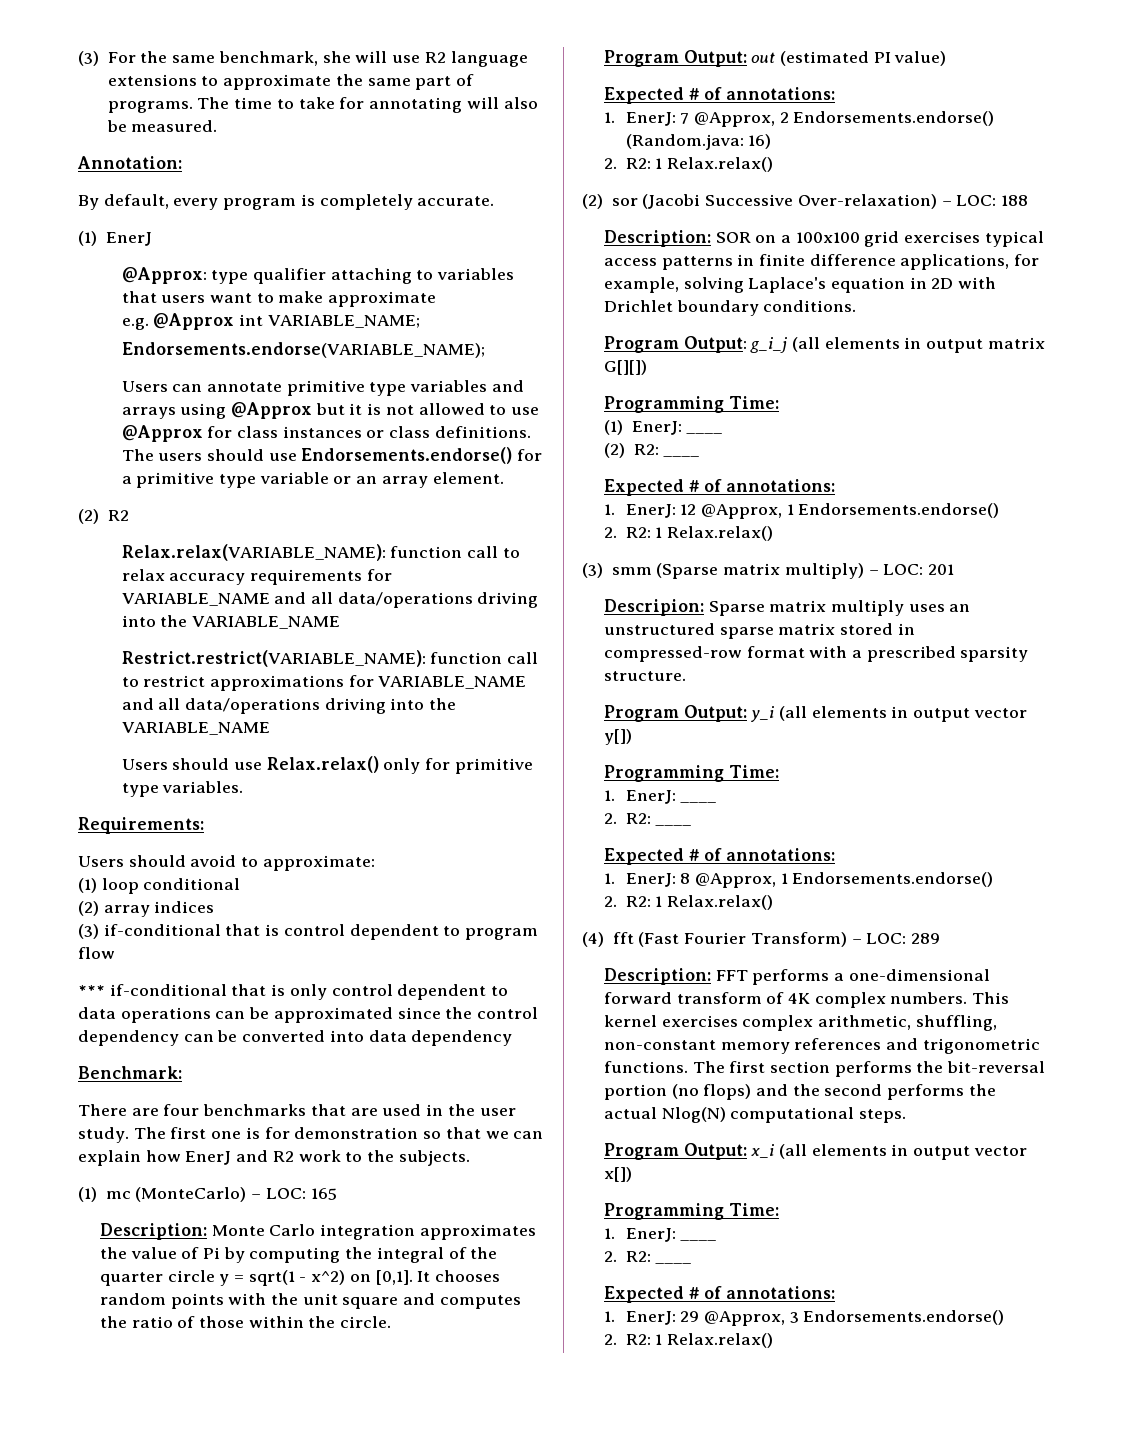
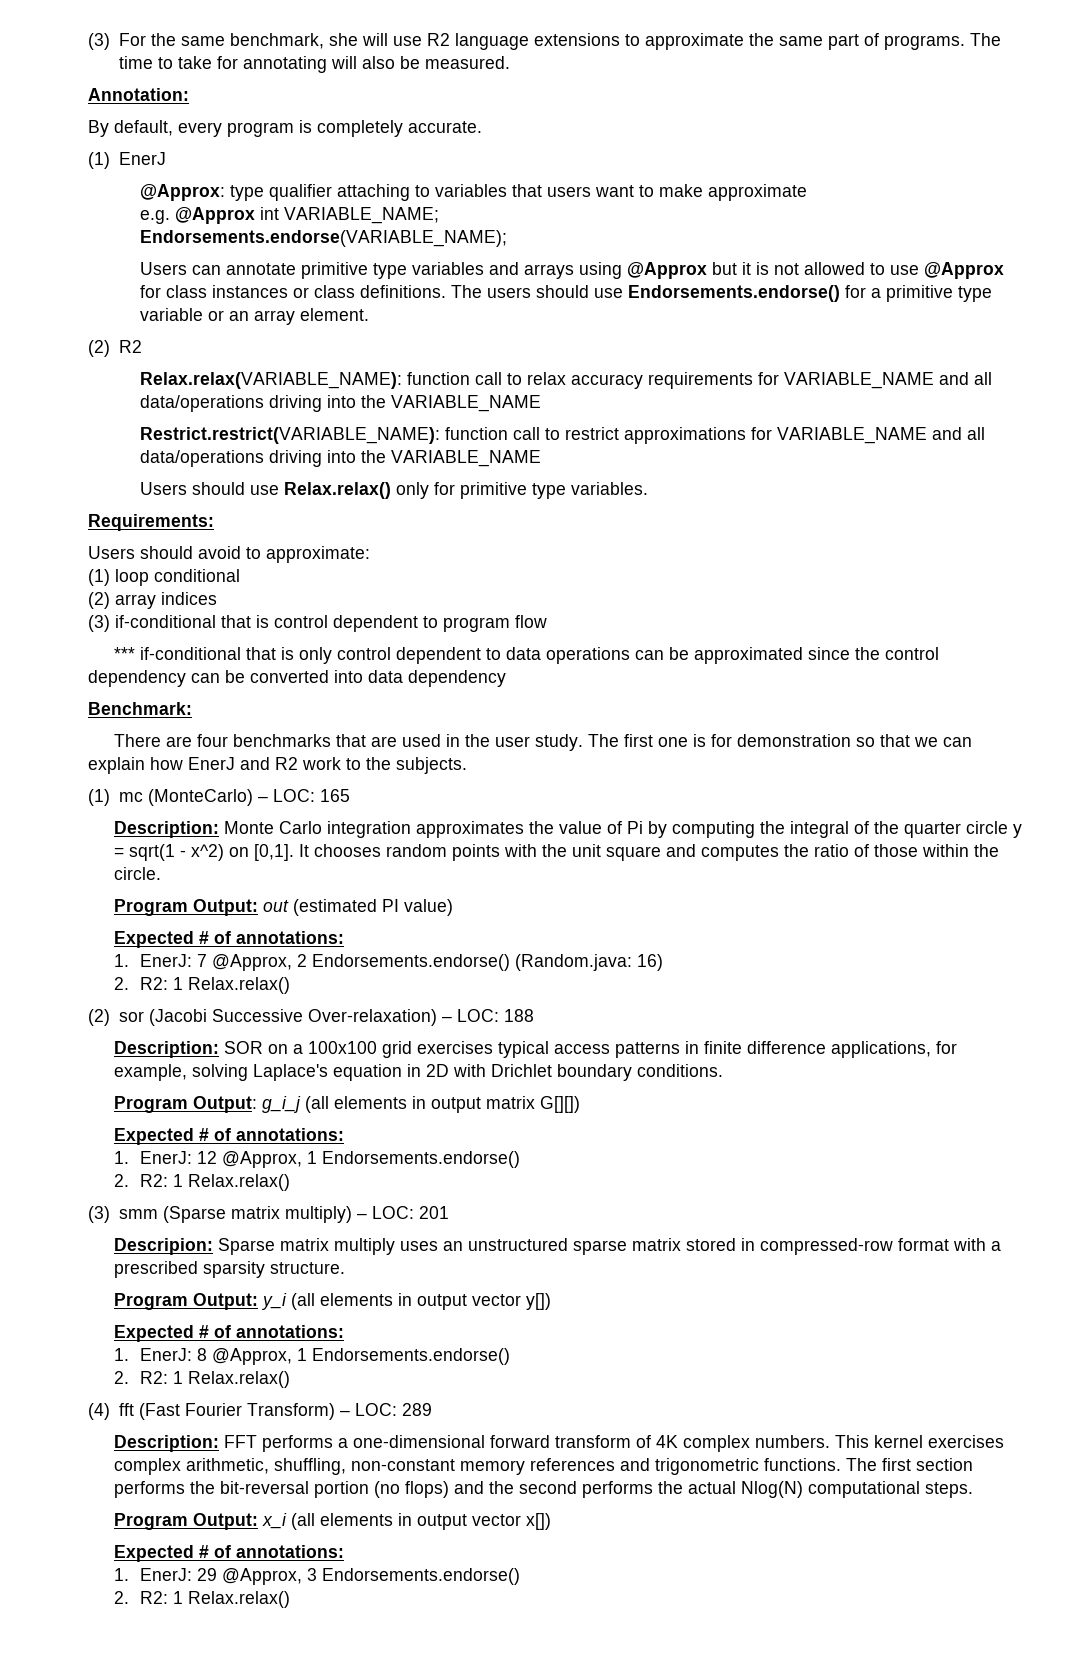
[603,396,779,413] [603,420,723,435] [603,443,659,458] [663,455,700,457] // Programming Time: // (1) EnerJ: ____ // (2) R2: ____ -> (581, 1104) none
[603,765,779,782] [603,790,717,804] [603,813,651,824] [655,824,692,826] // Programming Time: // 1. EnerJ: ____ // 2. R2: ____ -> (552, 1301) none
[603,1203,779,1220] [603,1228,717,1242] [603,1251,651,1262] [655,1262,692,1264] // Programming Time: // 1. EnerJ: ____ // 2. R2: ____ -> (552, 1521) none

